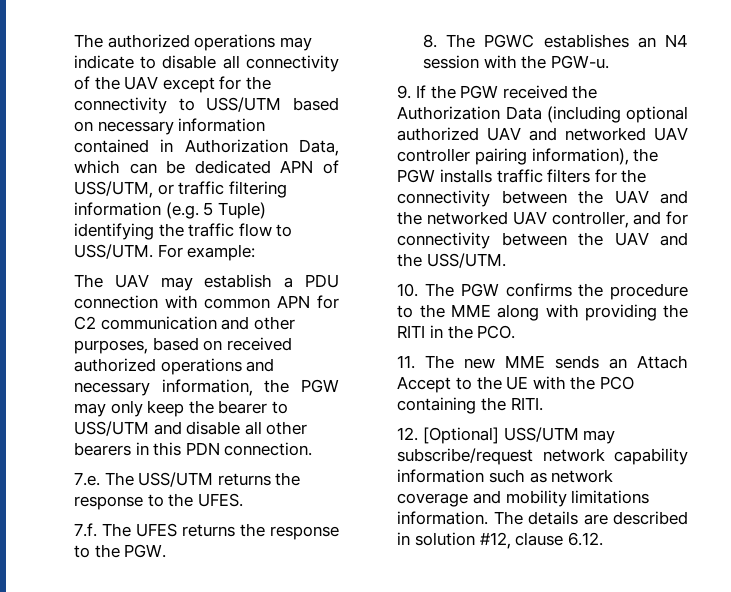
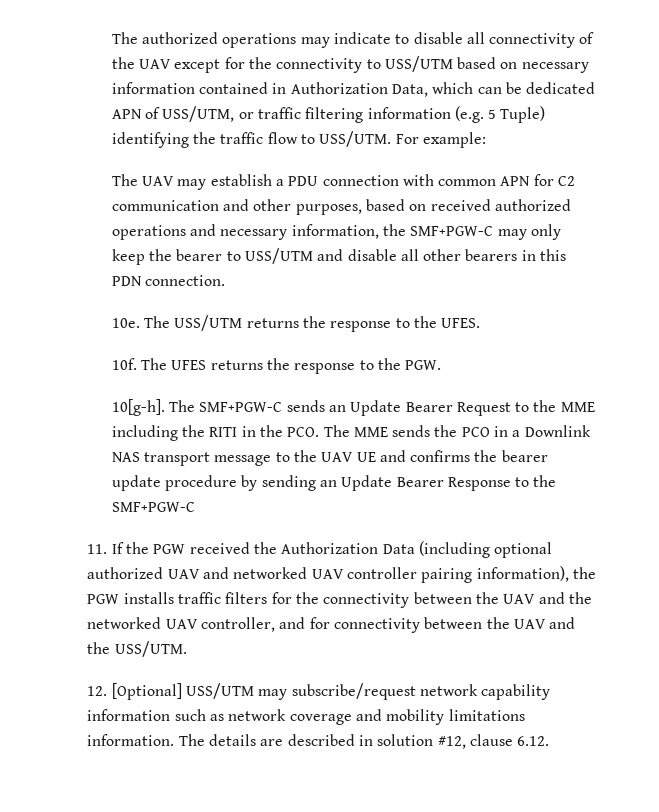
[301,379,339,393] PGW -> [410,226,494,236] SMF+PGW-C
[73,472,100,486] 7.e. -> [111,318,140,328] 10e.
[73,523,97,537] 7.f. -> [111,358,137,370] 10f.
[422,34,688,48] [422,55,609,69] [397,85,412,99] 8. The PGWC establishes an N4 session with the PGW-u. // 9. -> [111,399,595,416] [111,425,591,441] [111,450,548,466] [111,475,557,491] [111,502,195,512] [87,544,108,554] 10[g-h]. The SMF+PGW-C sends an Update Bearer Request to the MME including the RITI in the PCO. The MME sends the PCO in a Downlink NAS transport message to the UAV UE and confirms the bearer update procedure by sending an Update Bearer Response to the SMF+PGW-C // 11.
[397,283,688,300] [397,304,688,321] [397,325,516,339] [397,355,688,369] [397,376,635,393] [397,397,543,414] // 10. The PGW confirms the procedure to the MME along with providing the RITI in the PCO. // 11. The new MME sends an Attach Accept to the UE with the PCO containing the RITI. -> (187, 649) none

